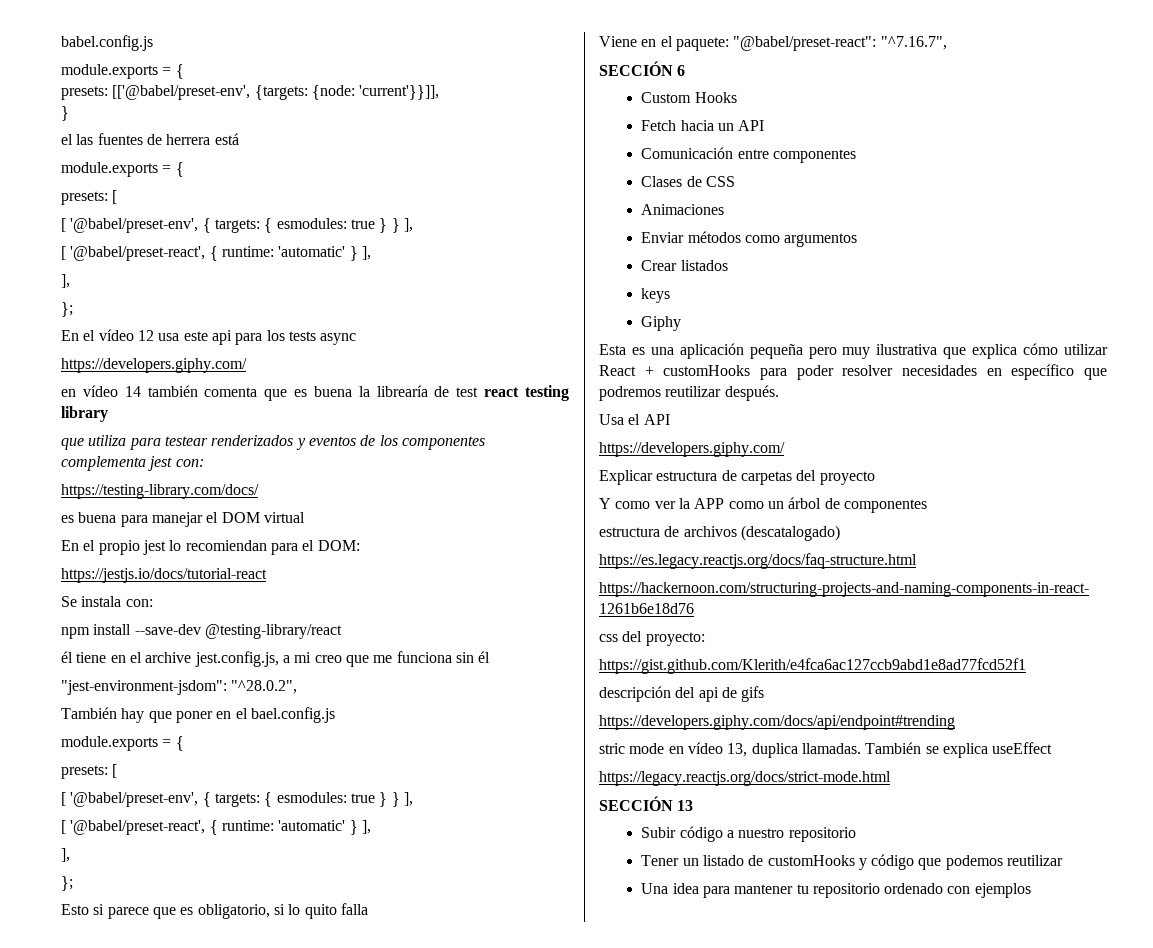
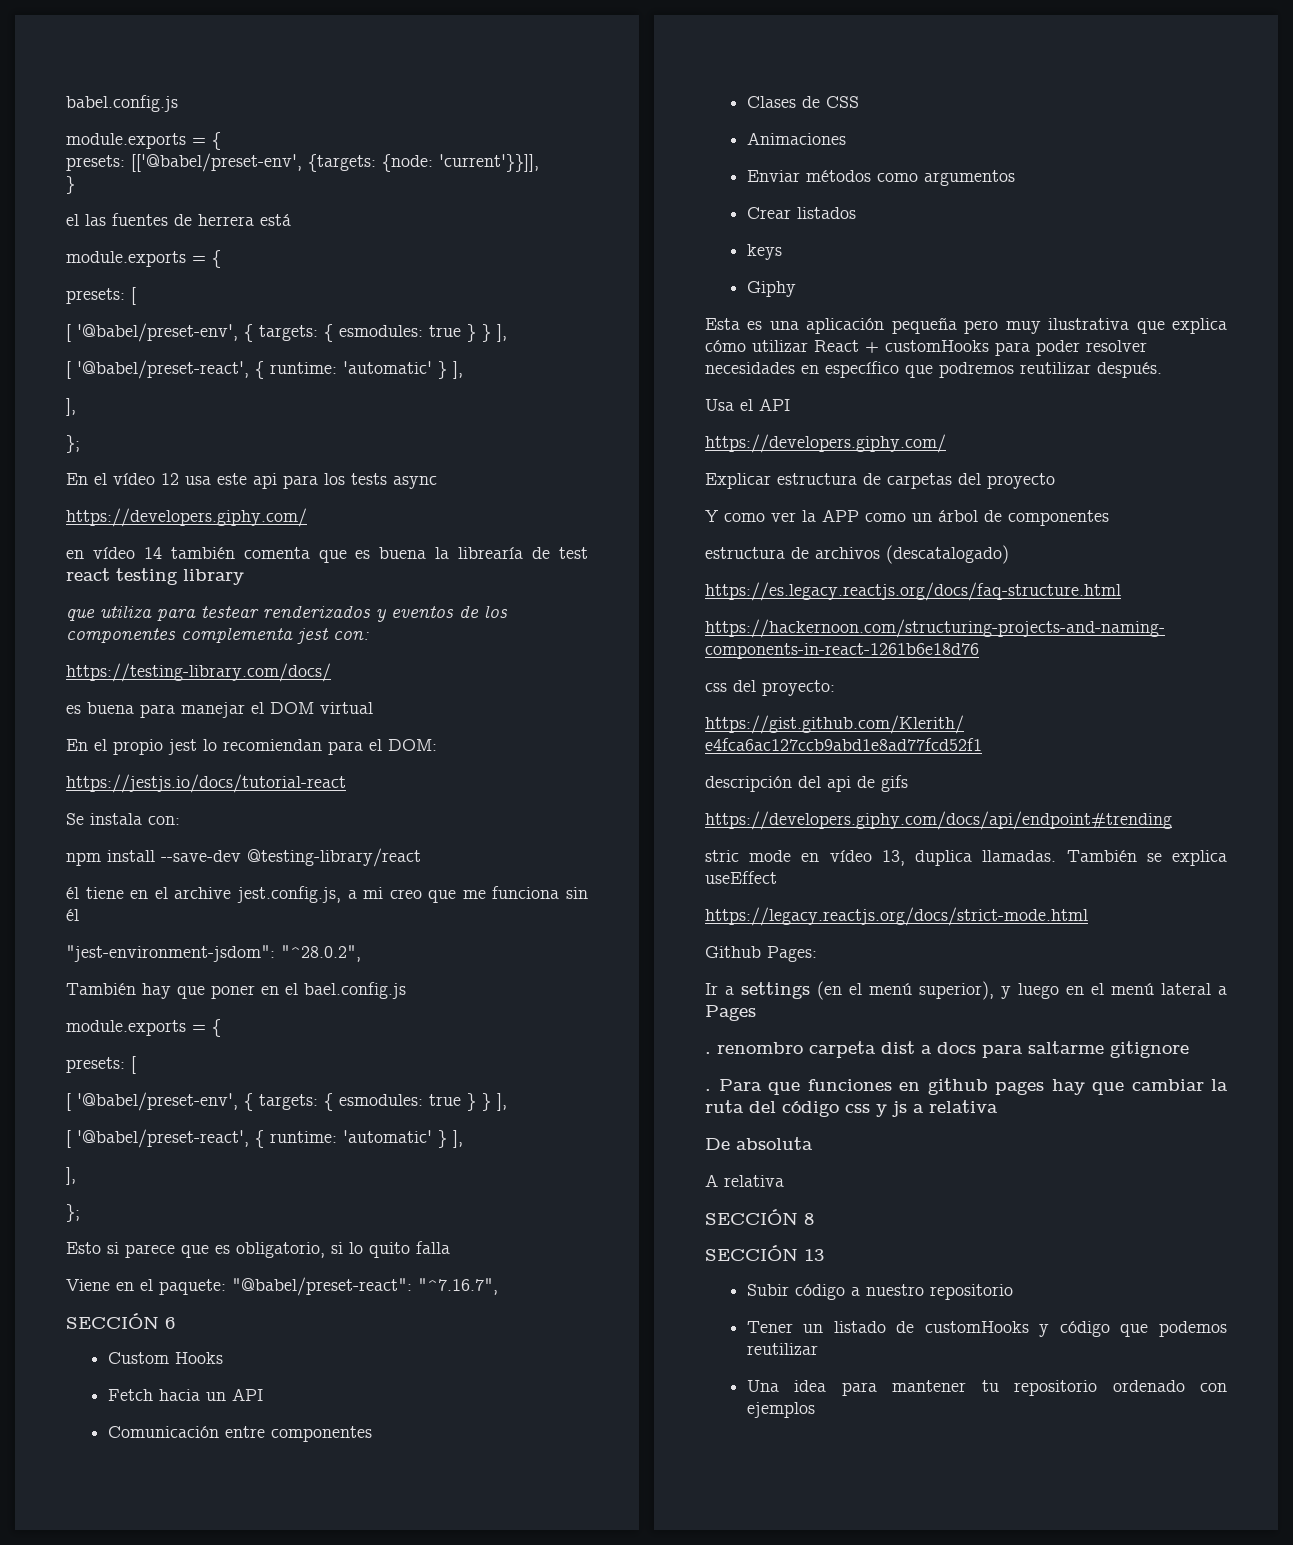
(891, 778) none -> [705,946,817,962] [705,981,1227,1000] [705,1005,756,1021] [705,1041,1189,1058] [705,1078,1228,1095] [705,1100,998,1117] [705,1137,813,1150] [705,1174,784,1187] [705,1209,814,1225] // Github Pages: // Ir a settings (en el menú superior), y luego en el menú lateral a Pages // . renombro carpeta dist a docs para saltarme gitignore // . Para que funciones en github pages hay que cambiar la ruta del código css y js a relativa // De absoluta // A relativa // SECCIÓN 8

